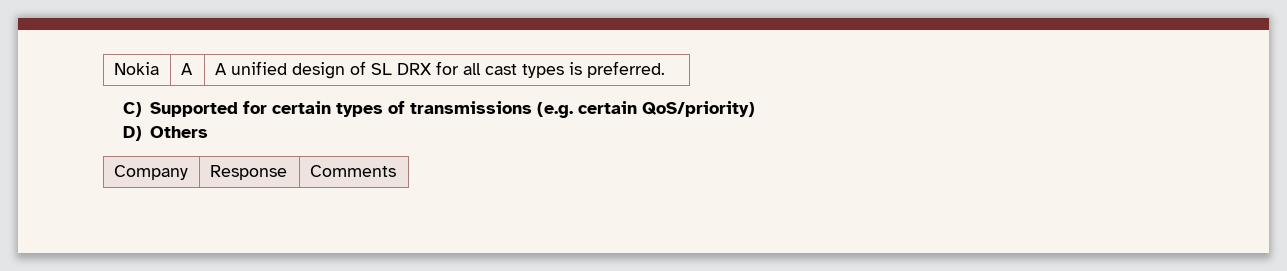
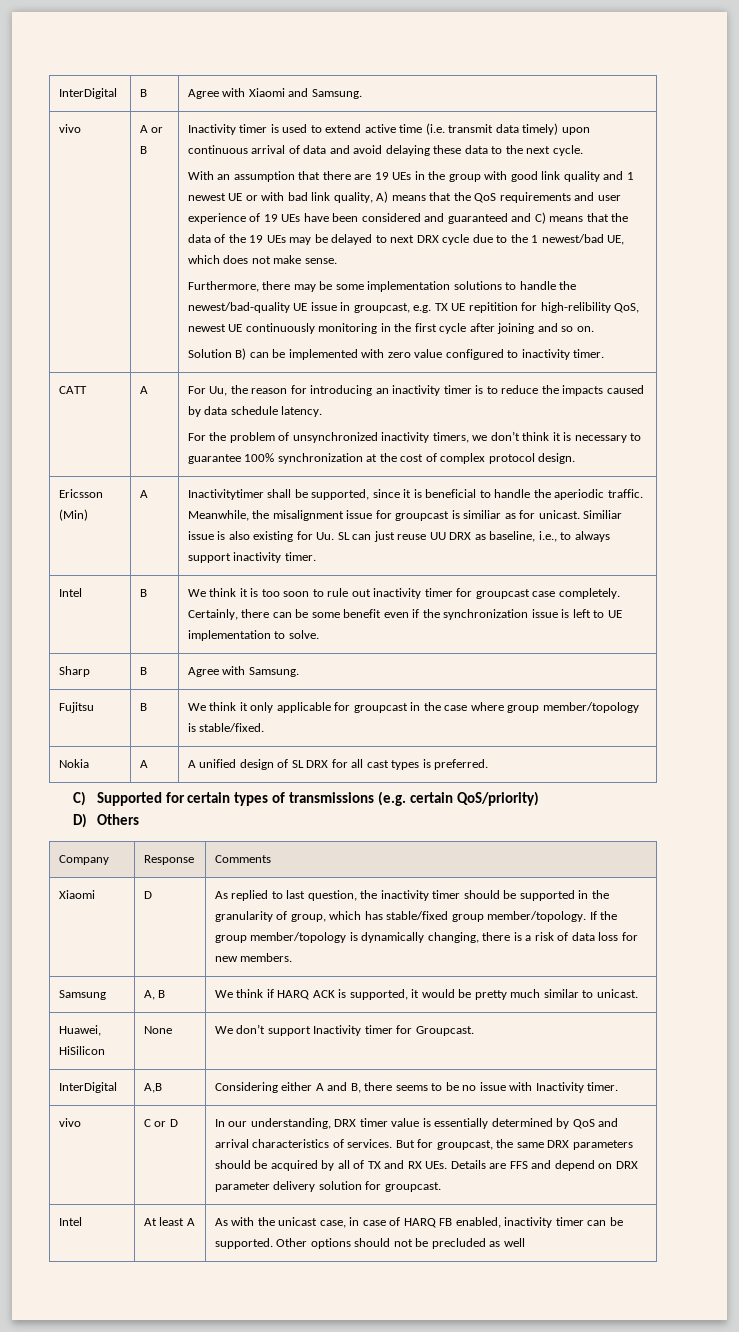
(113, 68) none -> [58,88,117,99] [139,89,147,97] [187,88,362,99] [58,124,81,133] [139,125,164,133] [139,146,147,154] [187,123,590,135] [187,145,583,156] [187,171,634,182] [187,191,621,203] [187,212,629,224] [187,234,625,245] [187,255,337,264] [187,281,577,292] [187,302,640,313] [187,323,594,334] [187,348,605,360] [58,386,87,394] [139,386,148,394] [187,385,644,396] [187,406,323,417] [187,431,642,443] [187,453,576,464] [58,489,103,498] [58,509,88,521] [139,490,148,498] [187,489,643,500] [187,510,623,521] [187,531,610,542] [187,552,316,563] [58,588,82,597] [139,589,147,597] [187,588,620,599] [187,609,622,620] [187,630,319,641] [58,666,90,677] [139,667,147,675] [187,666,299,677] [58,702,94,713] [139,703,147,711] [187,702,639,713] [187,723,265,732] InterDigital | B | Agree with Xiaomi and Samsung. // vivo | A or B | Inactivity timer is used to extend active time (i.e. transmit data timely) upon continuous arrival of data and avoid delaying these data to the next cycle. // With an assumption that there are 19 UEs in the group with good link quality and 1 newest UE or with bad link quality, A) means that the QoS requirements and user experience of 19 UEs have been considered and guaranteed and C) means that the data of the 19 UEs may be delayed to next DRX cycle due to the 1 newest/bad UE, which does not make sense. // Furthermore, there may be some implementation solutions to handle the newest/bad-quality UE issue in groupcast, e.g. TX UE repitition for high-relibility QoS, newest UE continuously monitoring in the first cycle after joining and so on. // Solution B) can be implemented with zero value configured to inactivity timer. // CATT | A | For Uu, the reason for introducing an inactivity timer is to reduce the impacts caused by data schedule latency. // For the problem of unsynchronized inactivity timers, we don’t think it is necessary to guarantee 100% synchronization at the cost of complex protocol design. // Ericsson (Min) | A | Inactivitytimer shall be supported, since it is beneficial to handle the aperiodic traffic. Meanwhile, the misalignment issue for groupcast is similiar as for unicast. Similiar issue is also existing for Uu. SL can just reuse UU DRX as baseline, i.e., to always support inactivity timer. // Intel | B | We think it is too soon to rule out inactivity timer for groupcast case completely. Certainly, there can be some benefit even if the synchronization issue is left to UE implementation to solve. // Sharp | B | Agree with Samsung. // Fujitsu | B | We think it only applicable for groupcast in the case where group member/topology is stable/fixed. //
(396, 171) none -> [58,890,95,899] [143,891,152,899] [214,890,609,901] [214,911,618,922] [214,932,638,943] [214,953,293,962] [58,990,106,1000] [143,990,166,1000] [214,989,638,1000] [58,1025,101,1036] [58,1046,105,1055] [143,1026,172,1034] [214,1024,474,1036] [58,1082,117,1093] [143,1083,162,1093] [214,1082,619,1093] [58,1118,81,1127] [143,1119,178,1127] [214,1118,619,1129] [214,1139,633,1150] [214,1160,638,1171] [214,1181,441,1192] [58,1217,82,1226] [143,1217,195,1226] [214,1217,623,1228] [214,1238,525,1249] // Xiaomi | D | As replied to last question, the inactivity timer should be supported in the granularity of group, which has stable/fixed group member/topology. If the group member/topology is dynamically changing, there is a risk of data loss for new members. // Samsung | A, B | We think if HARQ ACK is supported, it would be pretty much similar to unicast. // Huawei, HiSilicon | None | We don’t support Inactivity timer for Groupcast. // InterDigital | A,B | Considering either A and B, there seems to be no issue with Inactivity timer. // vivo | C or D | In our understanding, DRX timer value is essentially determined by QoS and arrival characteristics of services. But for groupcast, the same DRX parameters should be acquired by all of TX and RX UEs. Details are FFS and depend on DRX parameter delivery solution for groupcast. // Intel | At least A | As with the unicast case, in case of HARQ FB enabled, inactivity timer can be supported. Other options should not be precluded as well

